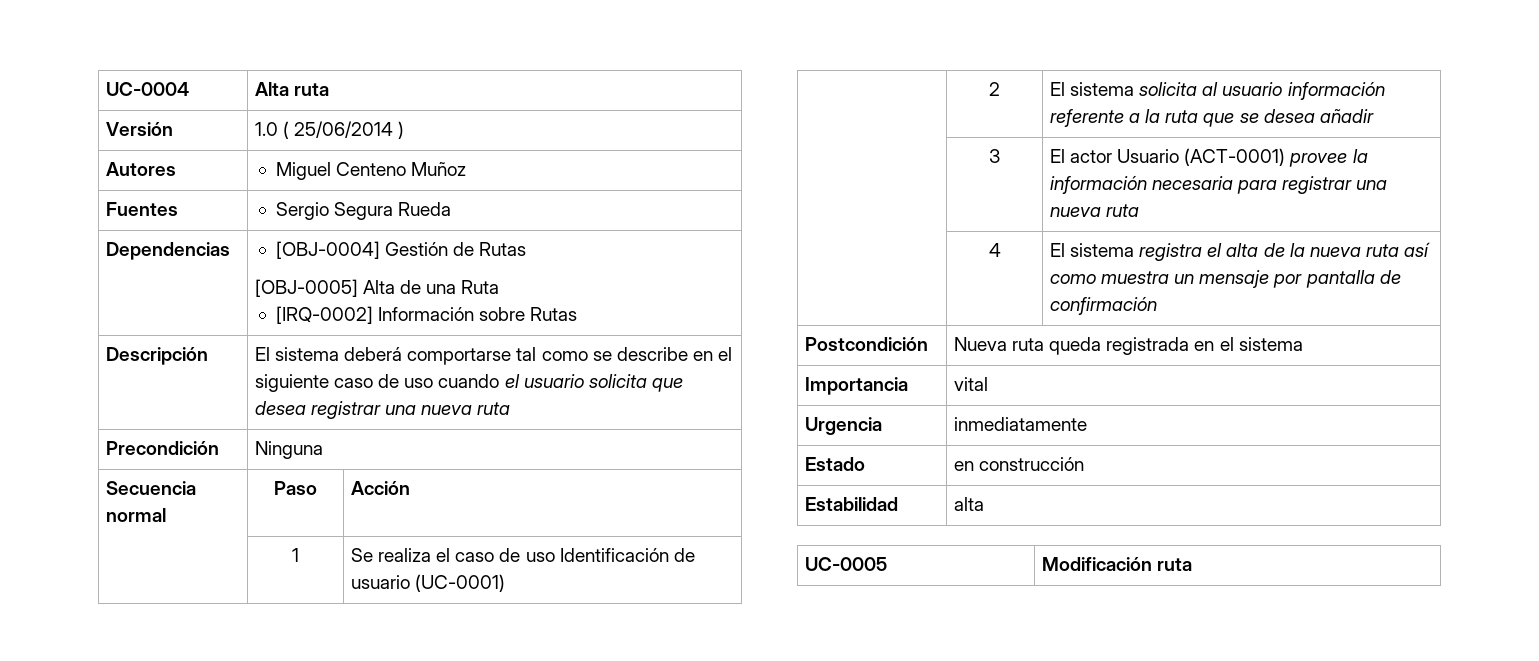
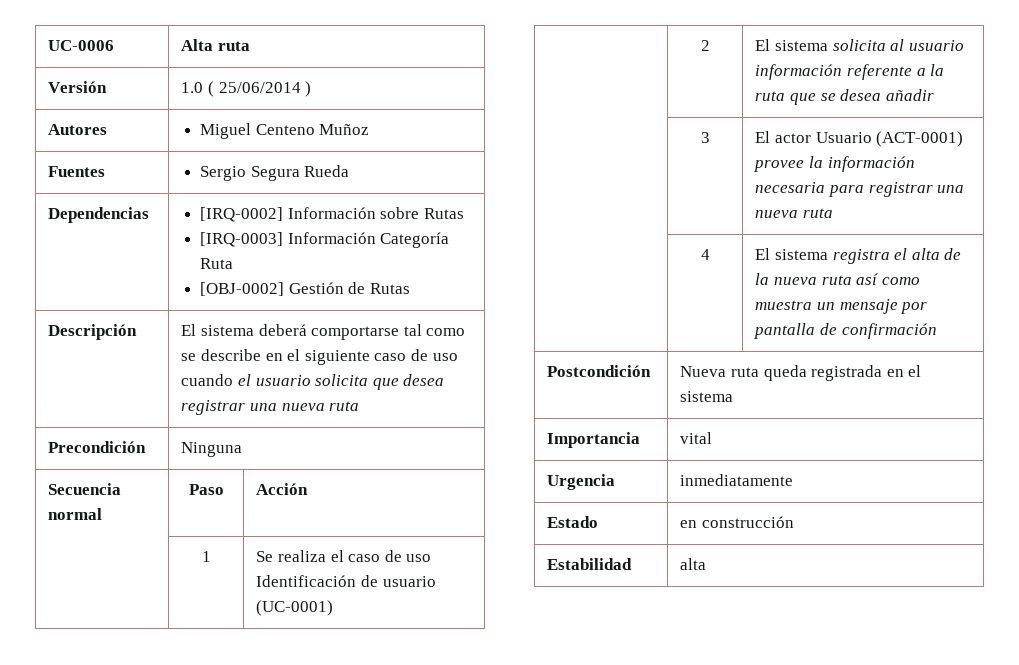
[105,82,189,96] UC-0004 -> [48,40,115,51] UC-0006
[275,241,527,259] [254,279,500,297] [275,306,526,324] [OBJ-0004] Gestión de Rutas // [OBJ-0005] Alta de una Ruta // [IRQ-0002] Información sobre -> [200,207,464,222] [200,232,450,248] [200,258,234,269] [200,282,366,296] [IRQ-0002] Información sobre Rutas // [IRQ-0003] Información Categoría Ruta // [OBJ-0002] Gestión de
[804,557,887,571] [1041,557,1193,571] // UC-0005 | Modificación ruta -> (707, 564) none

